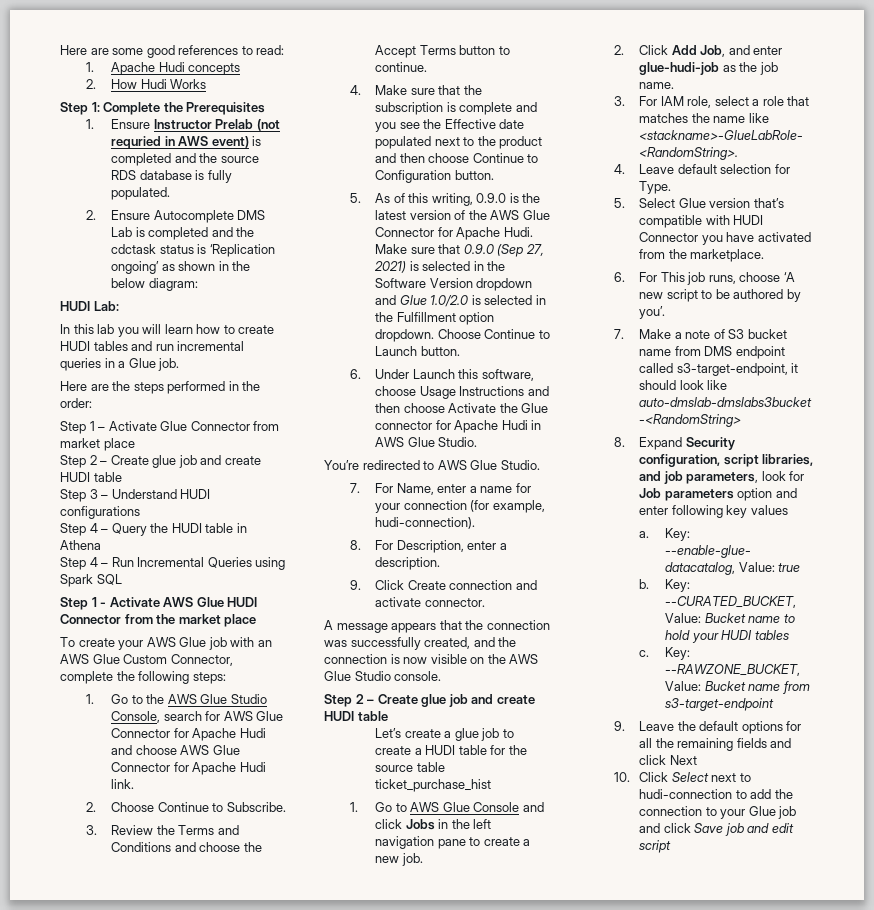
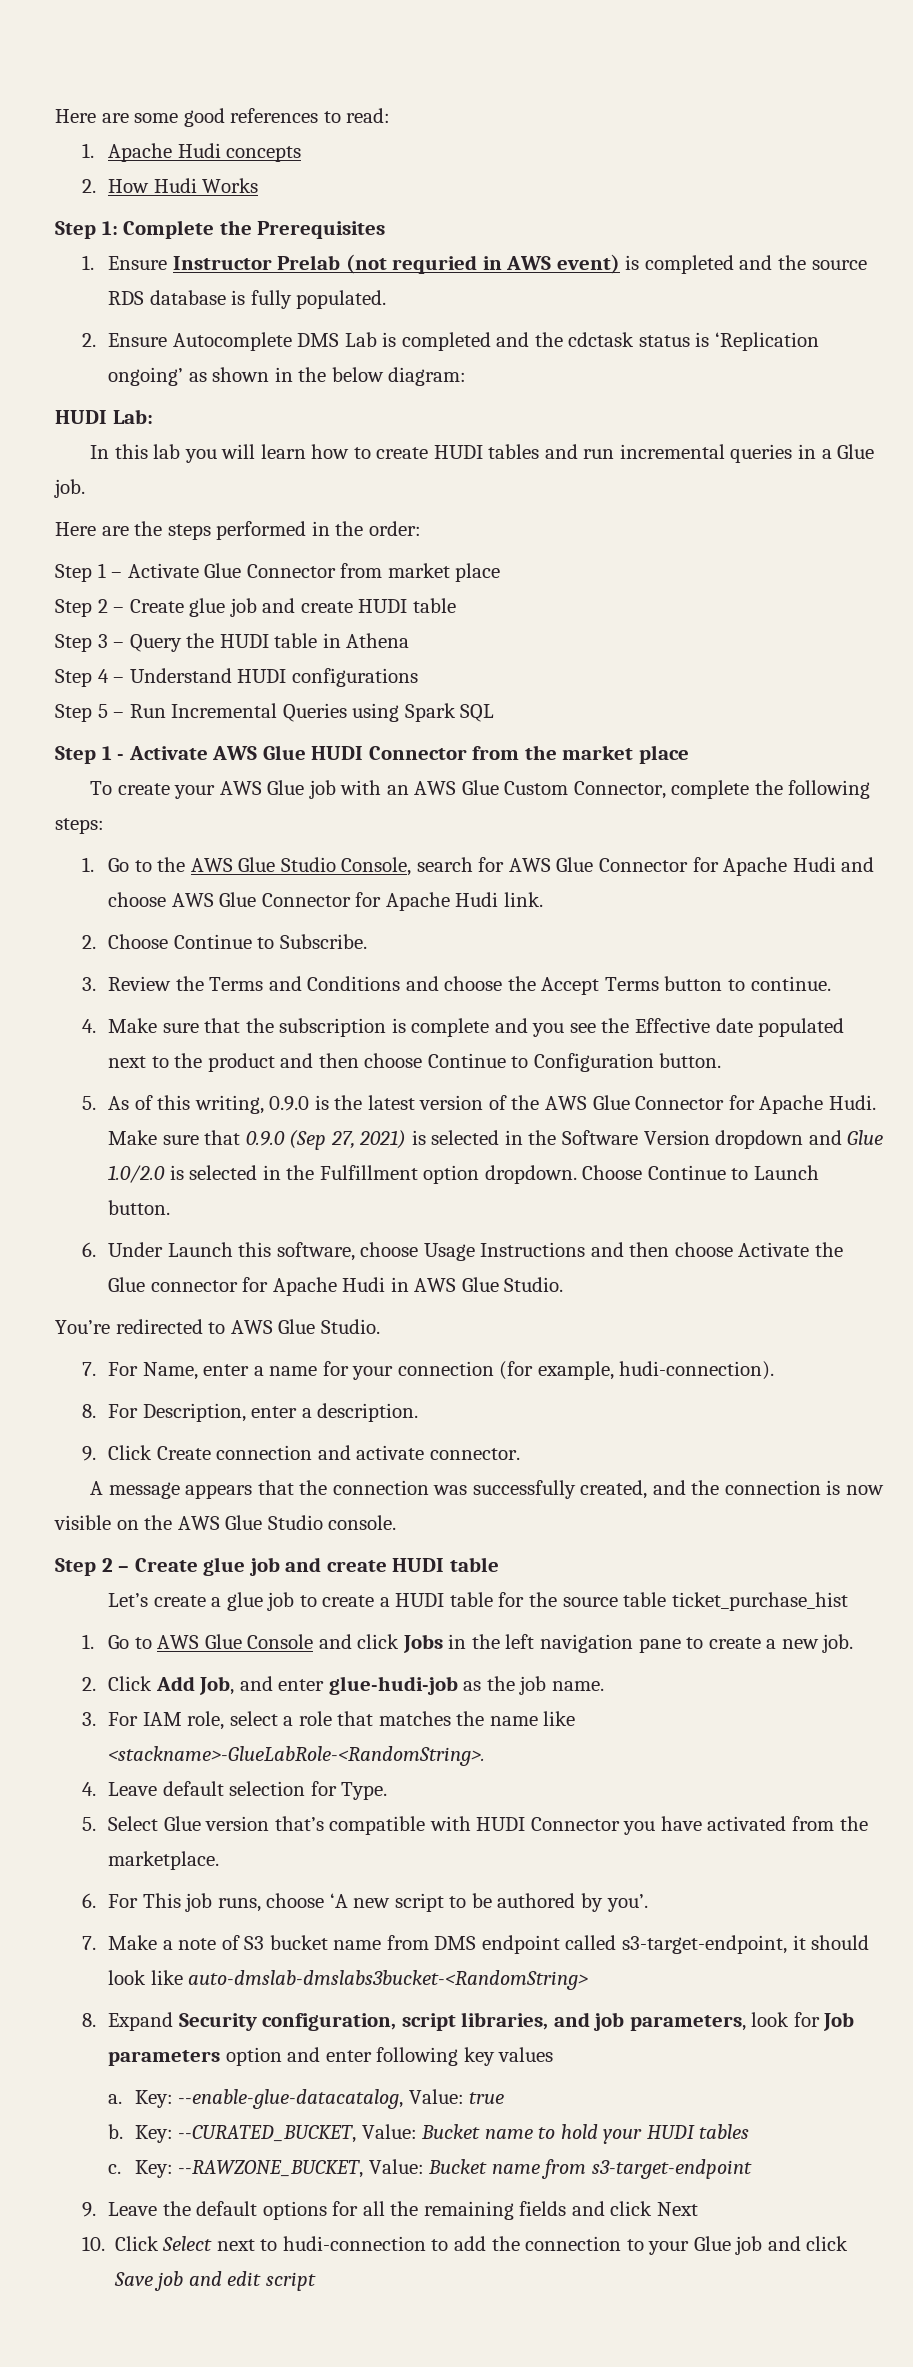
[111,489,211,499] [60,506,140,519] [60,523,109,536] Understand HUDI configurations // Step 4 – -> (125, 645) none
(109, 564) none -> [129,668,418,687] [55,704,125,722] Understand HUDI configurations // Step 5 –

